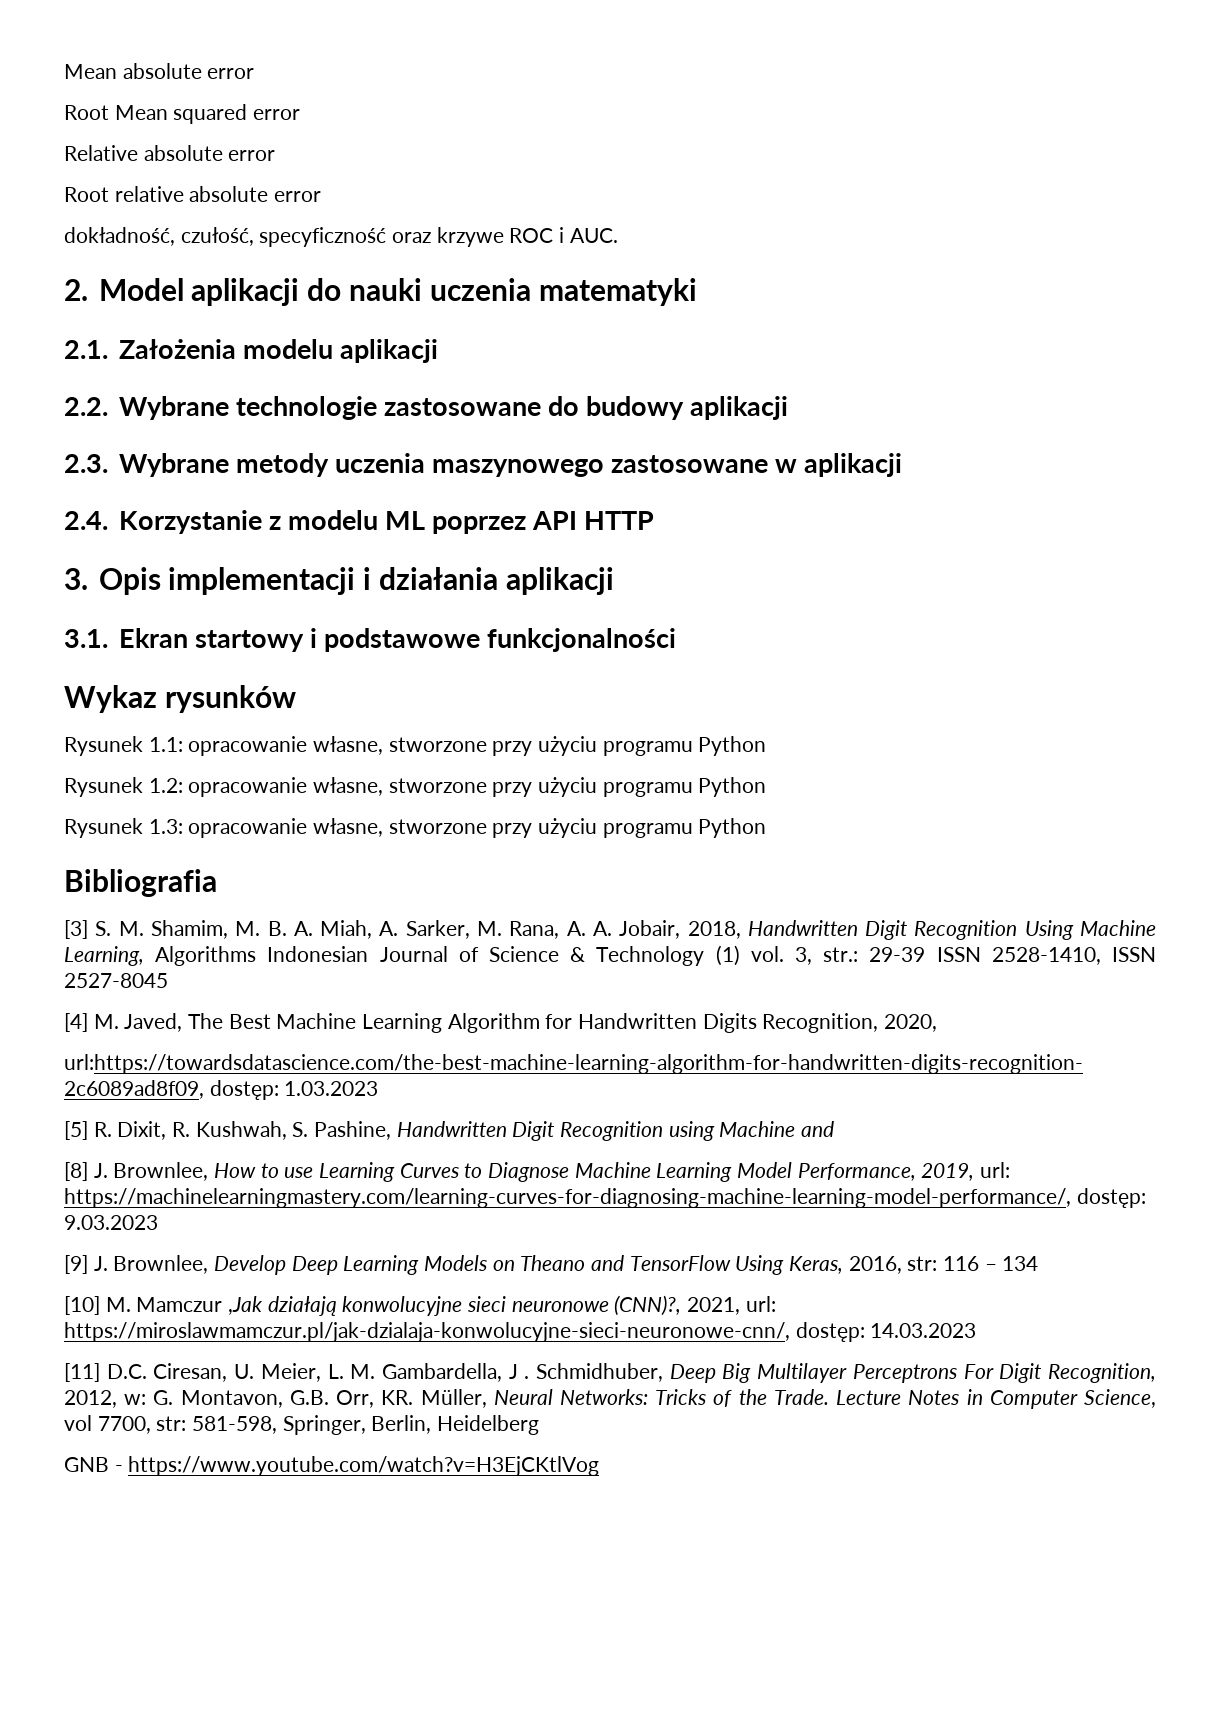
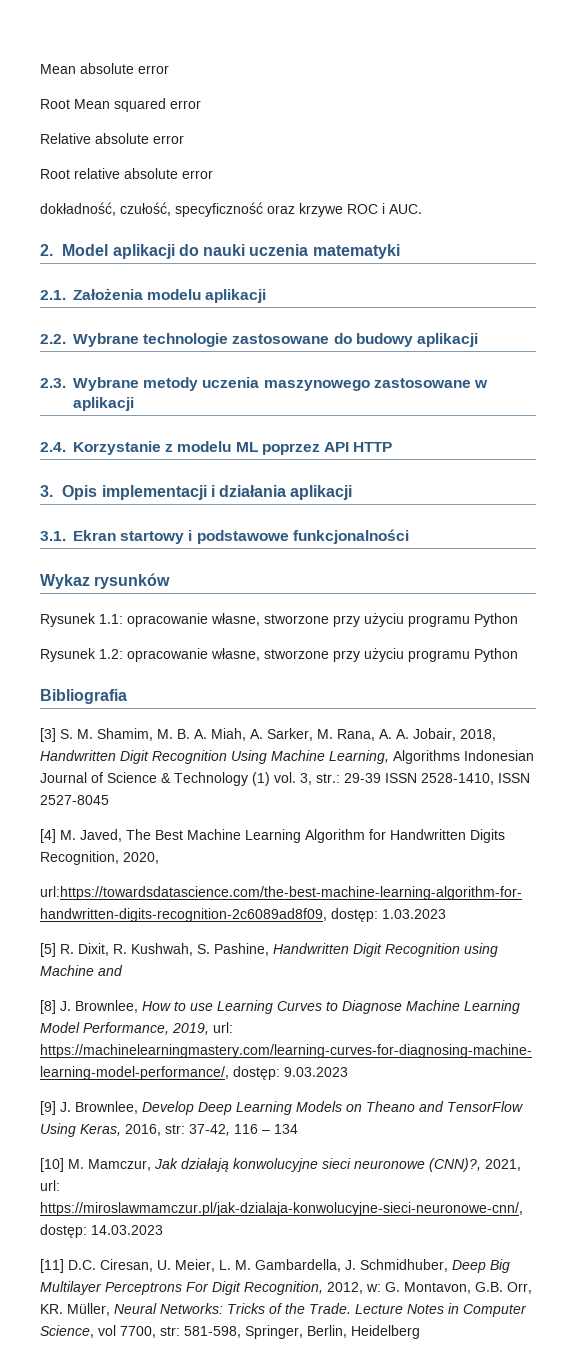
[64,818,767,838] // Rysunek 1.3: opracowanie własne, stworzone przy użyciu programu Python -> (518, 655) none
(938, 1263) none -> [189,1124,230,1136] 37-42,
[136,1296,264,1315] Mamczur ,Jak -> [88,1158,178,1171] Mamczur, Jak
[508,1364,530,1379] J . -> [345,1260,356,1270] J.
[64,1456,600,1476] // GNB - https://www.youtube.com/watch?v=H3EjCKtlVog -> (420, 1332) none

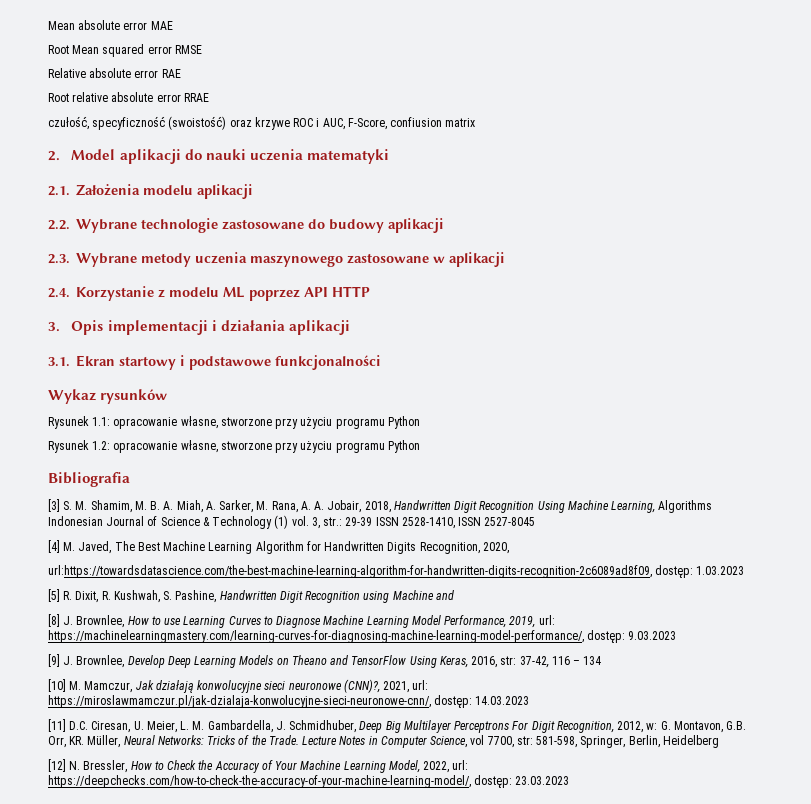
(169, 69) none -> [150,21,173,30] MAE
(201, 104) none -> [174,45,202,54] RMSE
(184, 139) none -> [161,69,181,78] RAE
[40,202,116,216] // dokładność, -> [183,93,209,102] RRAE //
(263, 209) none -> [168,116,227,130] (swoistość)
[389,204,422,214] AUC. -> [322,117,476,130] AUC, F-Score, confiusion matrix
(420, 1332) none -> [48,759,469,773] [48,775,570,788] // [12] N. Bressler, How to Check the Accuracy of Your Machine Learning Model, 2022, url: https://deepchecks.com/how-to-check-the-accuracy-of-your-machine-learning-model/, dostęp: 23.03.2023

